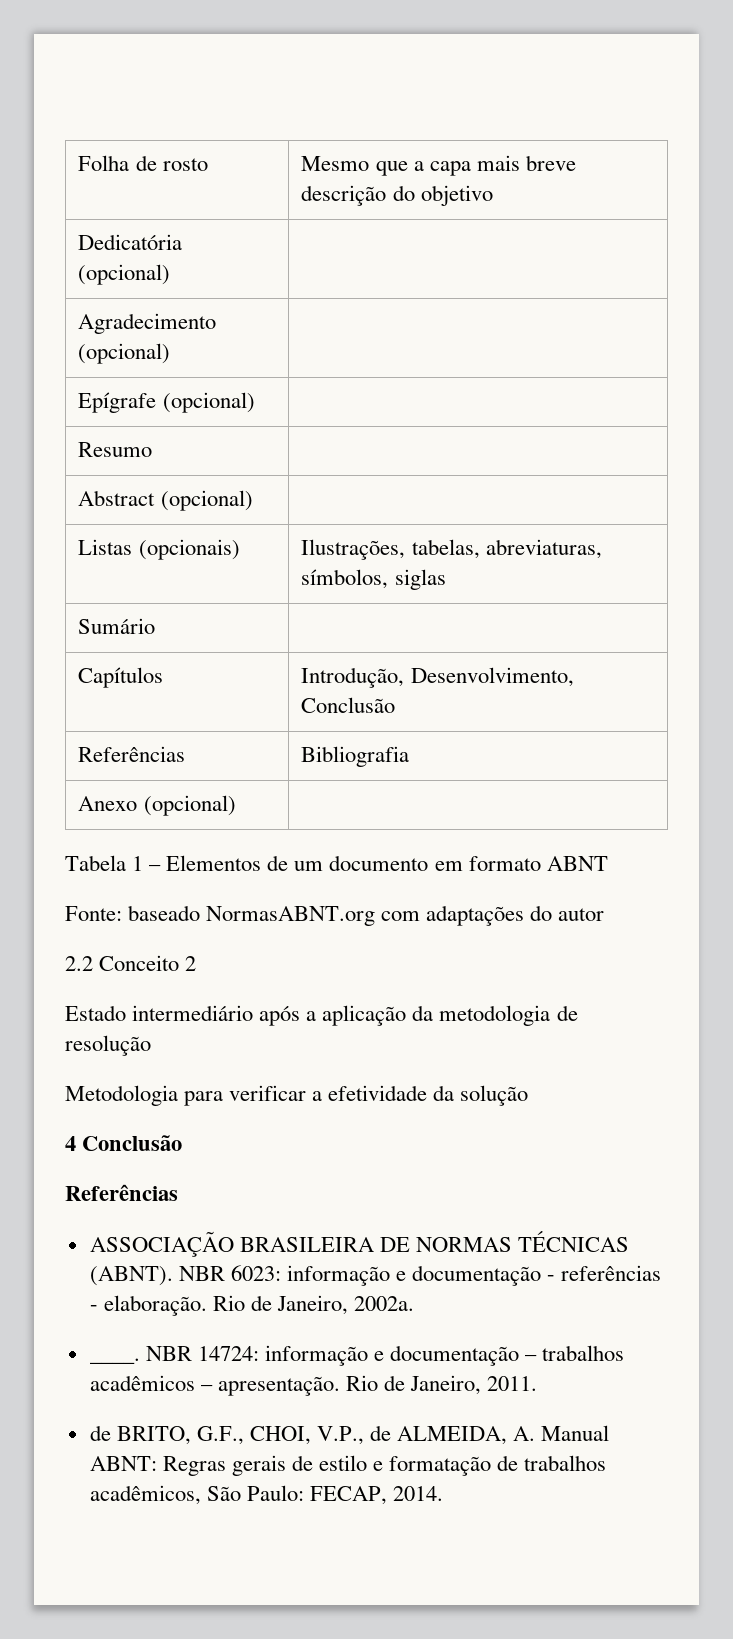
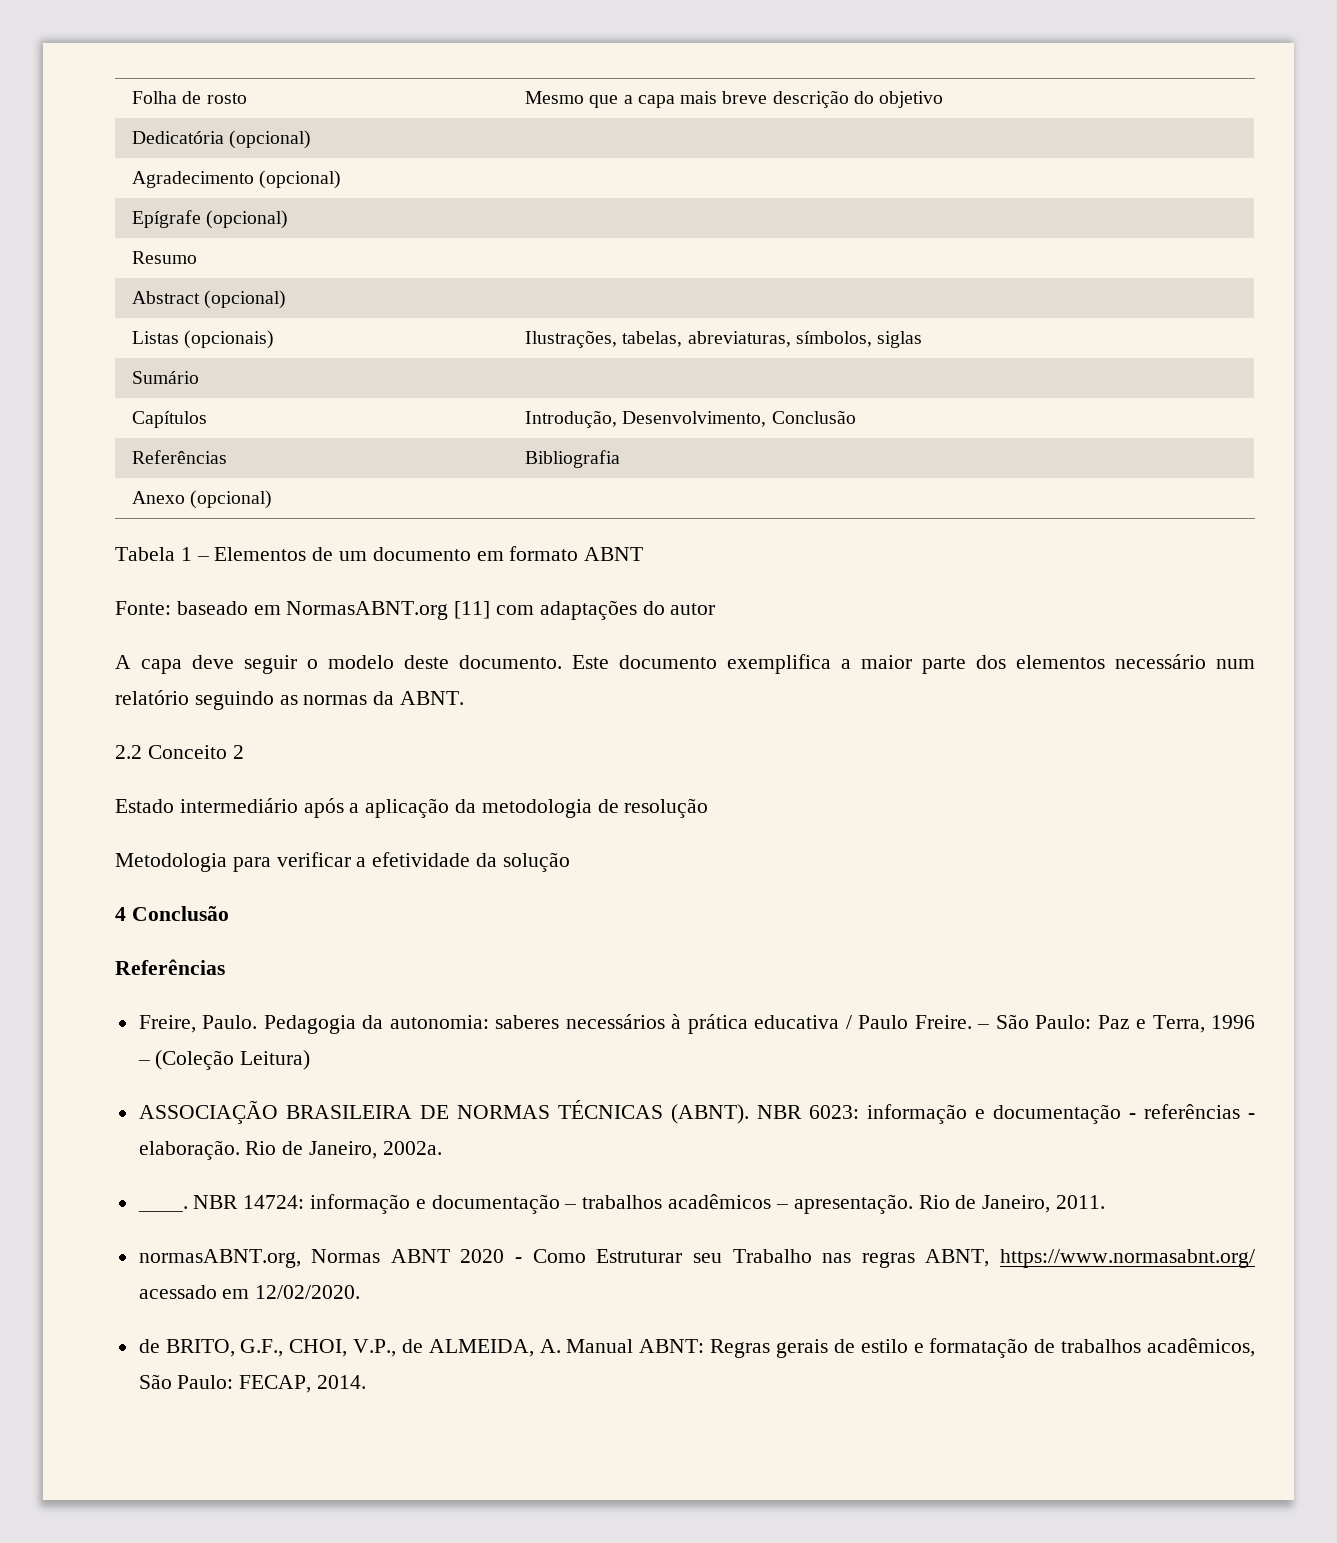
[206,906,376,926] NormasABNT.org -> [253,601,491,620] em NormasABNT.org [11]
(605, 914) none -> [115,654,1255,674] [115,690,465,710] // A capa deve seguir o modelo deste documento. Este documento exemplifica a maior parte dos elementos necessário num relatório seguindo as normas da ABNT.
(178, 1192) none -> [138,1014,1255,1034] [137,1050,311,1070] // Freire, Paulo. Pedagogia da autonomia: saberes necessários à prática educativa / Paulo Freire. – São Paulo: Paz e Terra, 1996 – (Coleção Leitura)
(538, 1383) none -> [138,1249,1255,1268] [138,1285,361,1299] // normasABNT.org, Normas ABNT 2020 - Como Estruturar seu Trabalho nas regras ABNT, https://www.normasabnt.org/ acessado em 12/02/2020.

